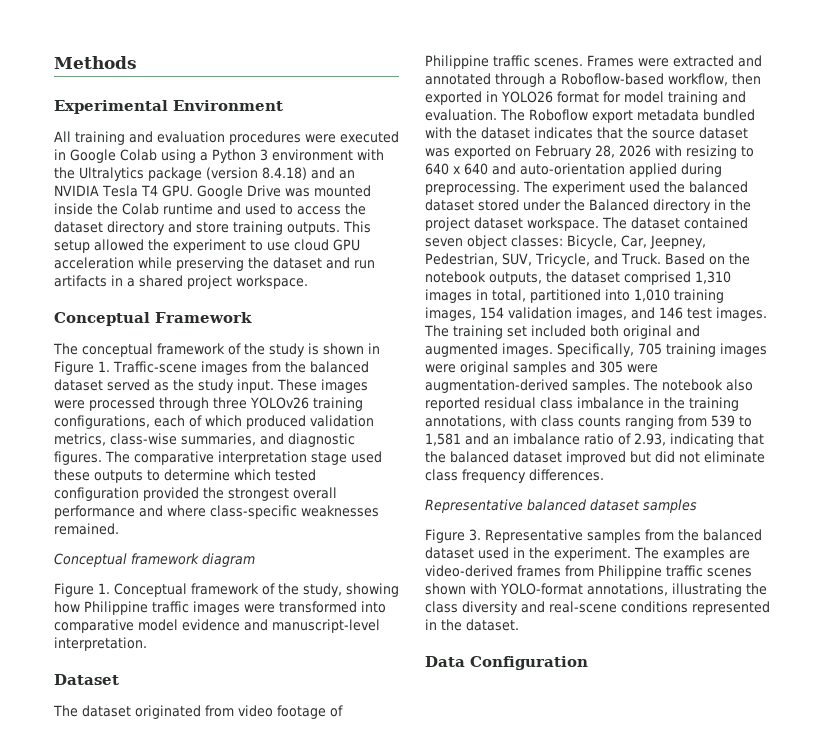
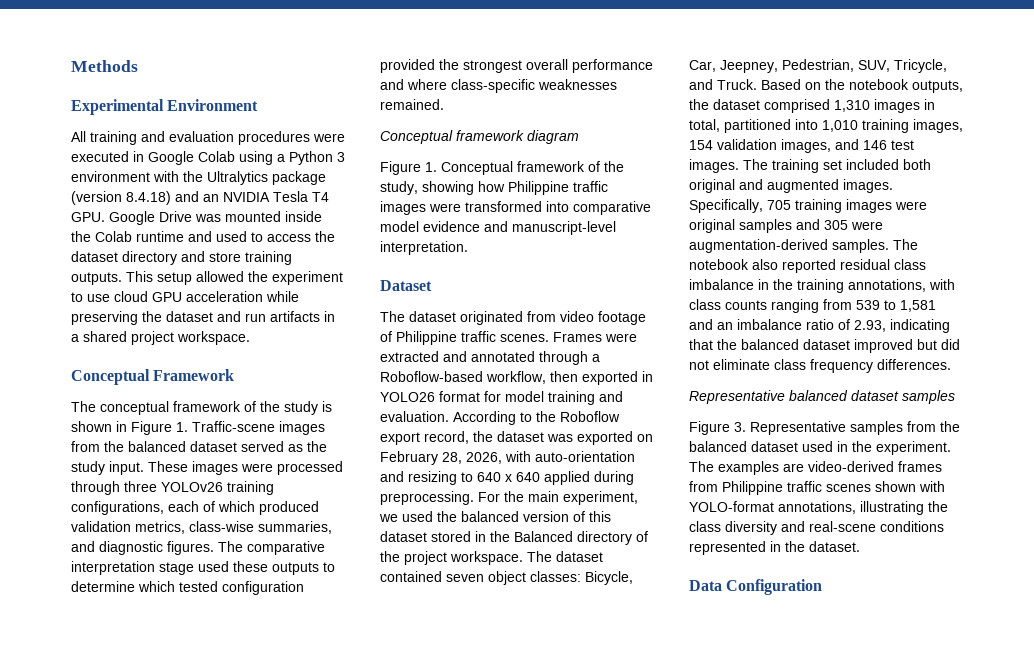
[500,109,755,123] [425,127,695,139] The Roboflow export metadata bundled with the dataset indicates that the source -> [453,411,620,425] [380,431,493,445] According to the Roboflow export record, the
[619,145,682,157] 2026 with -> [466,451,635,464] [380,471,404,482] 2026, with auto-orientation and
[492,163,625,175] and auto-orientation -> (540, 477) none
[523,181,748,195] The experiment used the balanced -> [478,491,638,505] [379,511,611,522] For the main experiment, we used the balanced version of this
[523,199,561,211] under -> [475,531,486,542] in
[714,199,726,210] in -> [636,531,648,542] of
[474,217,523,229] dataset -> (447, 558) none

